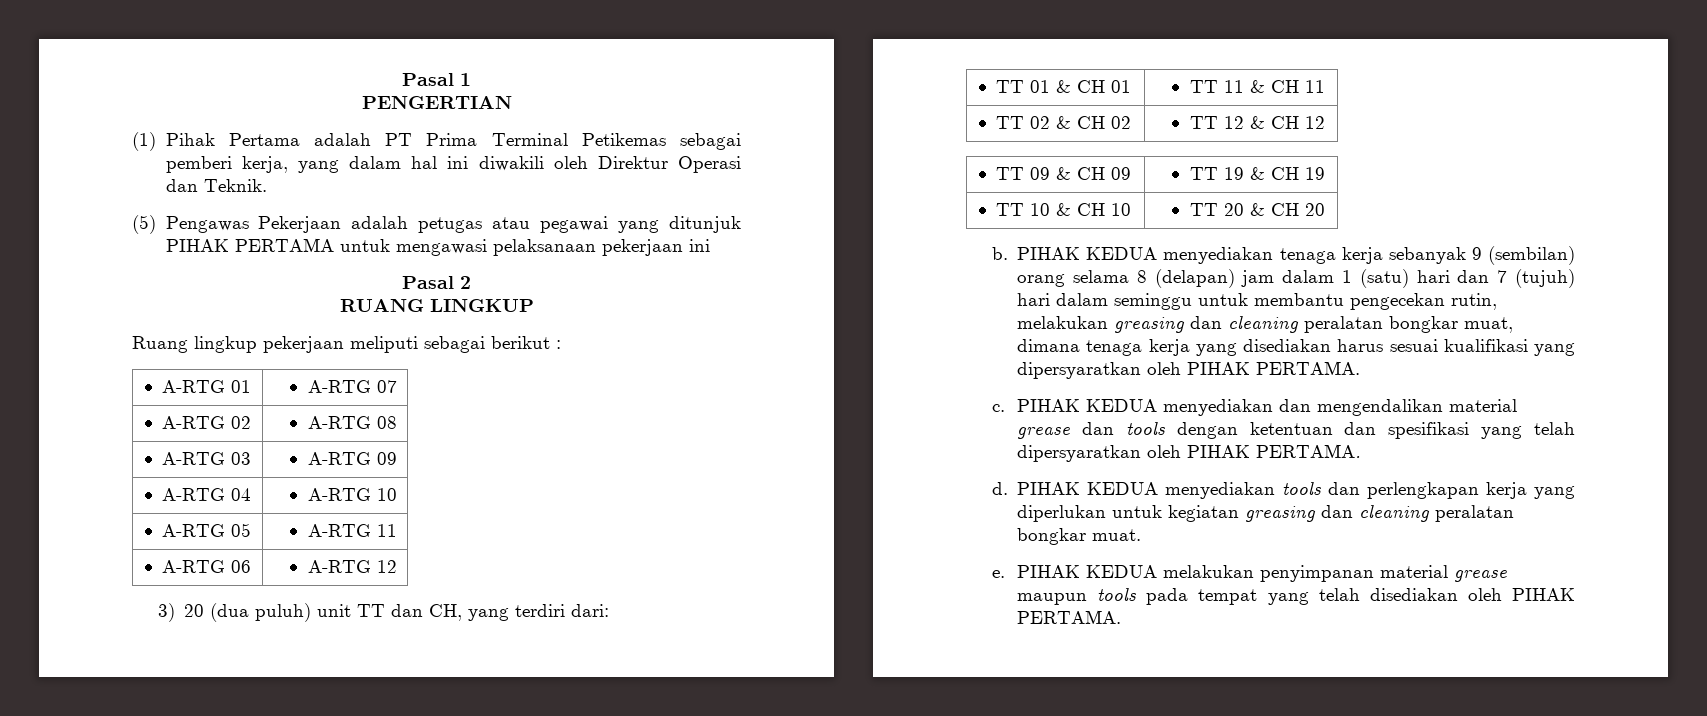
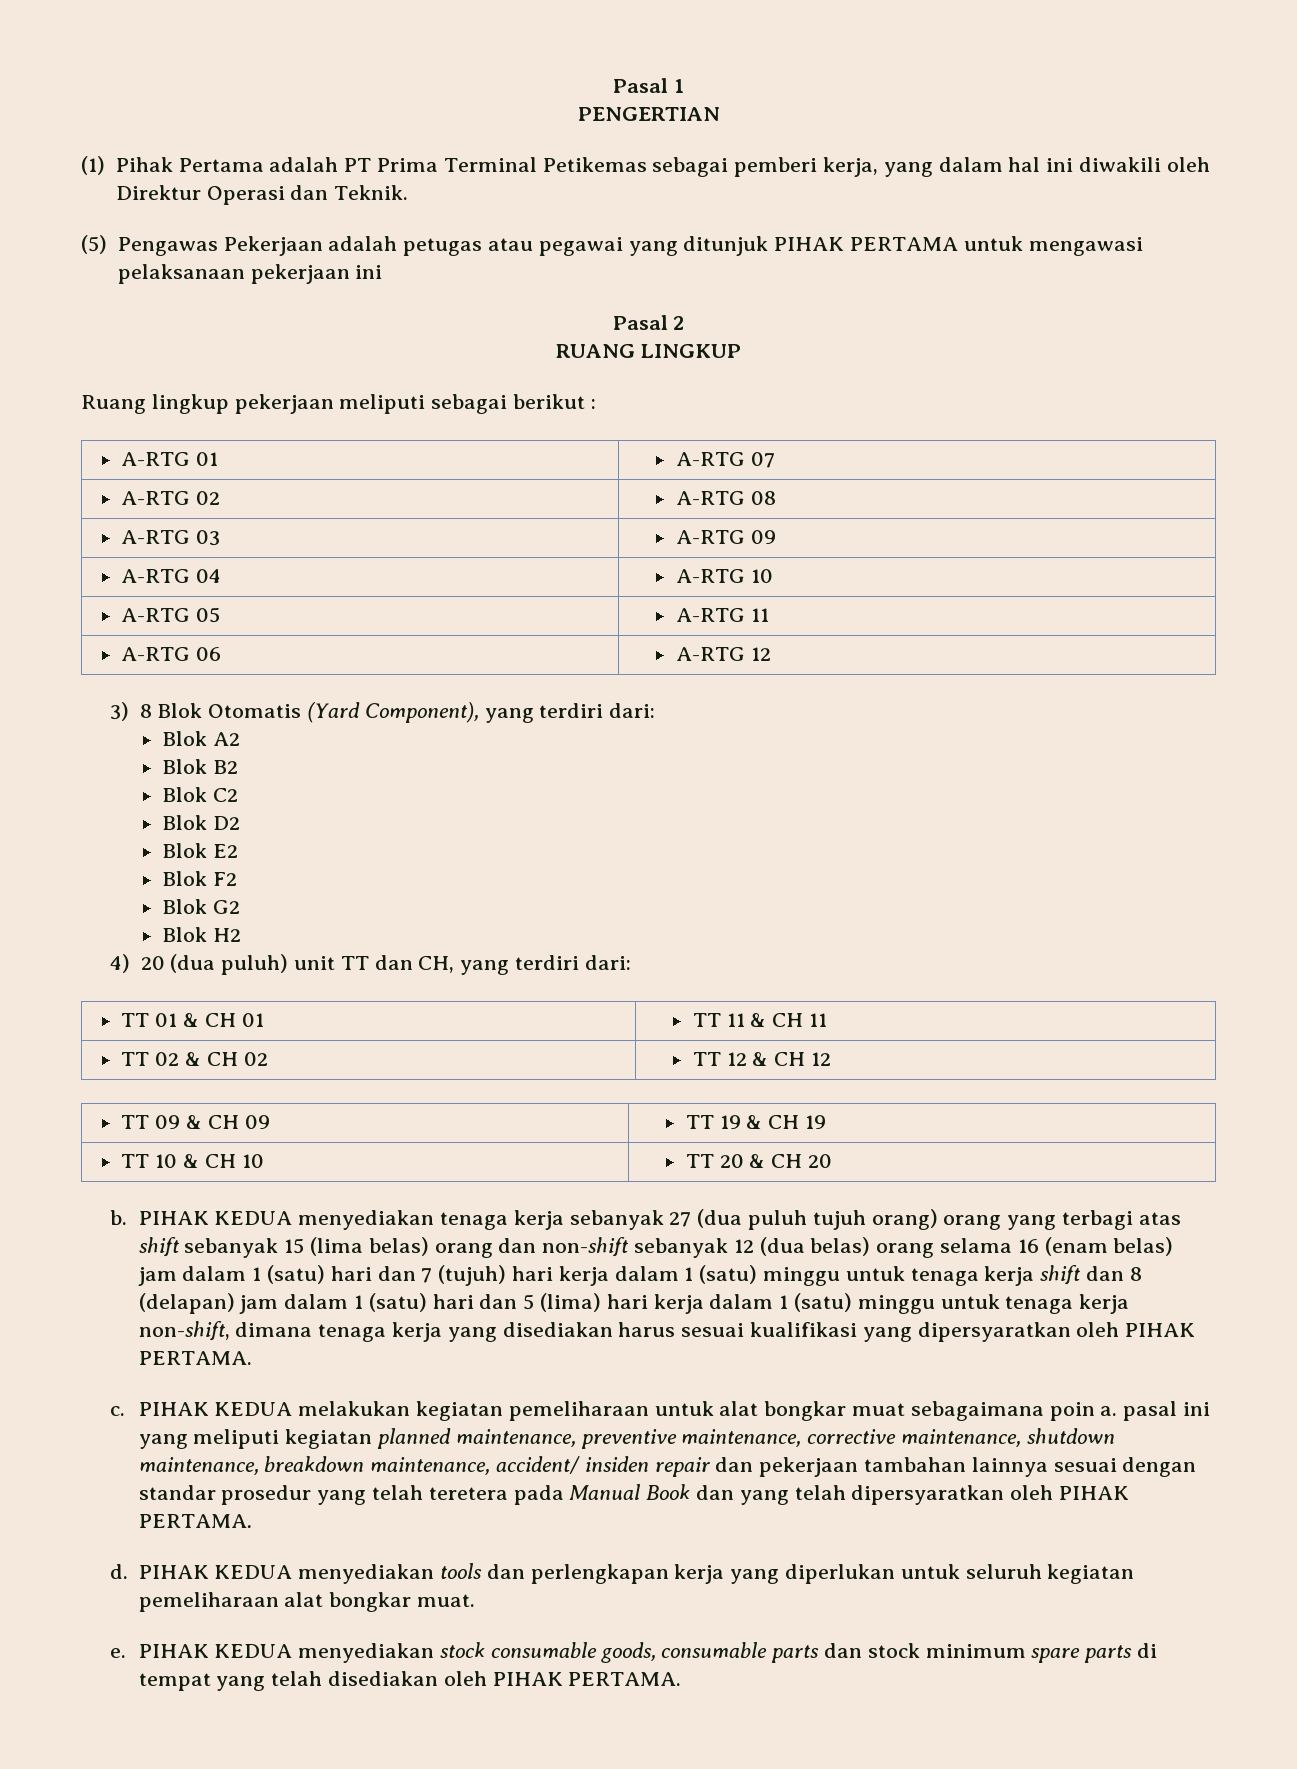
(175, 612) none -> [139,702,656,723] [162,731,240,746] [162,759,238,774] [162,787,238,802] [162,815,240,830] [162,843,238,858] [162,871,237,886] [162,899,240,914] [162,927,241,942] [109,954,130,973] 8 Blok Otomatis (Yard Component), yang terdiri dari: // Blok A2 // Blok B2 // Blok C2 // Blok D2 // Blok E2 // Blok F2 // Blok G2 // Blok H2 // 4)
[1471,246,1575,265] [1017,269,1235,288] 9 (sembilan) orang selama 8 (delapan) -> [669,1209,1181,1230] [138,1237,1174,1258] 27 (dua puluh tujuh orang) orang yang terbagi atas shift sebanyak 15 (lima belas) orang dan non-shift sebanyak 12 (dua belas) orang selama 16 (enam belas)
[1056,293,1498,310] [1017,316,1514,333] dalam seminggu untuk membantu pengecekan rutin, melakukan greasing dan cleaning peralatan bongkar muat, -> [558,1265,1142,1286] [138,1293,1130,1314] [138,1321,230,1341] kerja dalam 1 (satu) minggu untuk tenaga kerja shift dan 8 (delapan) jam dalam 1 (satu) hari dan 5 (lima) hari kerja dalam 1 (satu) minggu untuk tenaga kerja non-shift,
[1163,399,1518,416] [1017,422,1470,439] menyediakan dan mengendalikan material grease dan tools dengan ketentuan dan spesifikasi -> [298,1401,1210,1421] [138,1428,1115,1449] [138,1456,1197,1477] [138,1484,734,1505] melakukan kegiatan pemeliharaan untuk alat bongkar muat sebagaimana poin a. pasal ini yang meliputi kegiatan planned maintenance, preventive maintenance, corrective maintenance, shutdown maintenance, breakdown maintenance, accident/ insiden repair dan pekerjaan tambahan lainnya sesuai dengan standar prosedur yang telah teretera pada Manual Book dan
[1168,505,1515,522] kegiatan greasing dan cleaning peralatan -> [965,1564,1135,1584] [138,1592,324,1612] seluruh kegiatan pemeliharaan alat
[1163,565,1508,582] [1017,588,1189,605] melakukan penyimpanan material grease maupun tools pada -> [298,1642,1157,1663] menyediakan stock consumable goods, consumable parts dan stock minimum spare parts di

